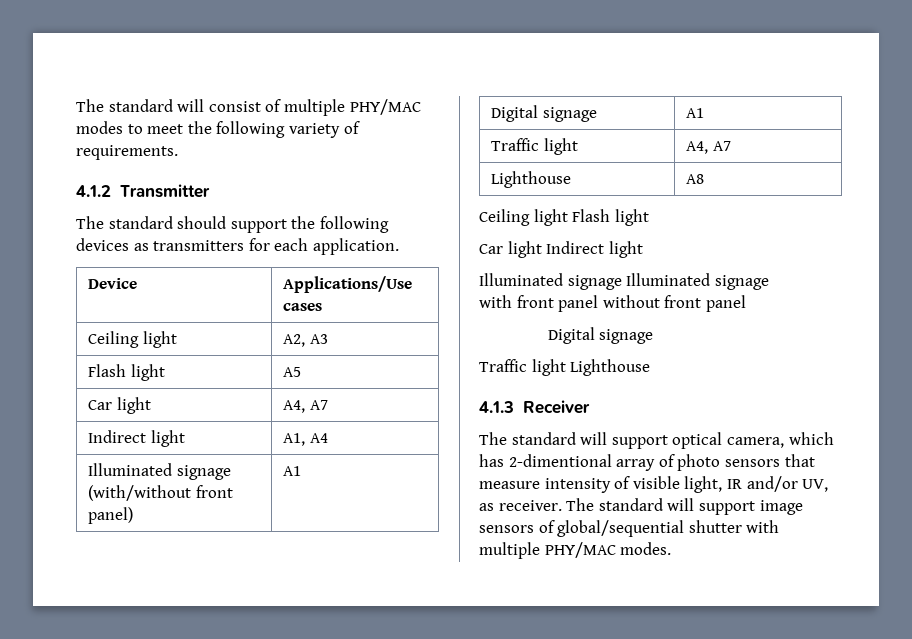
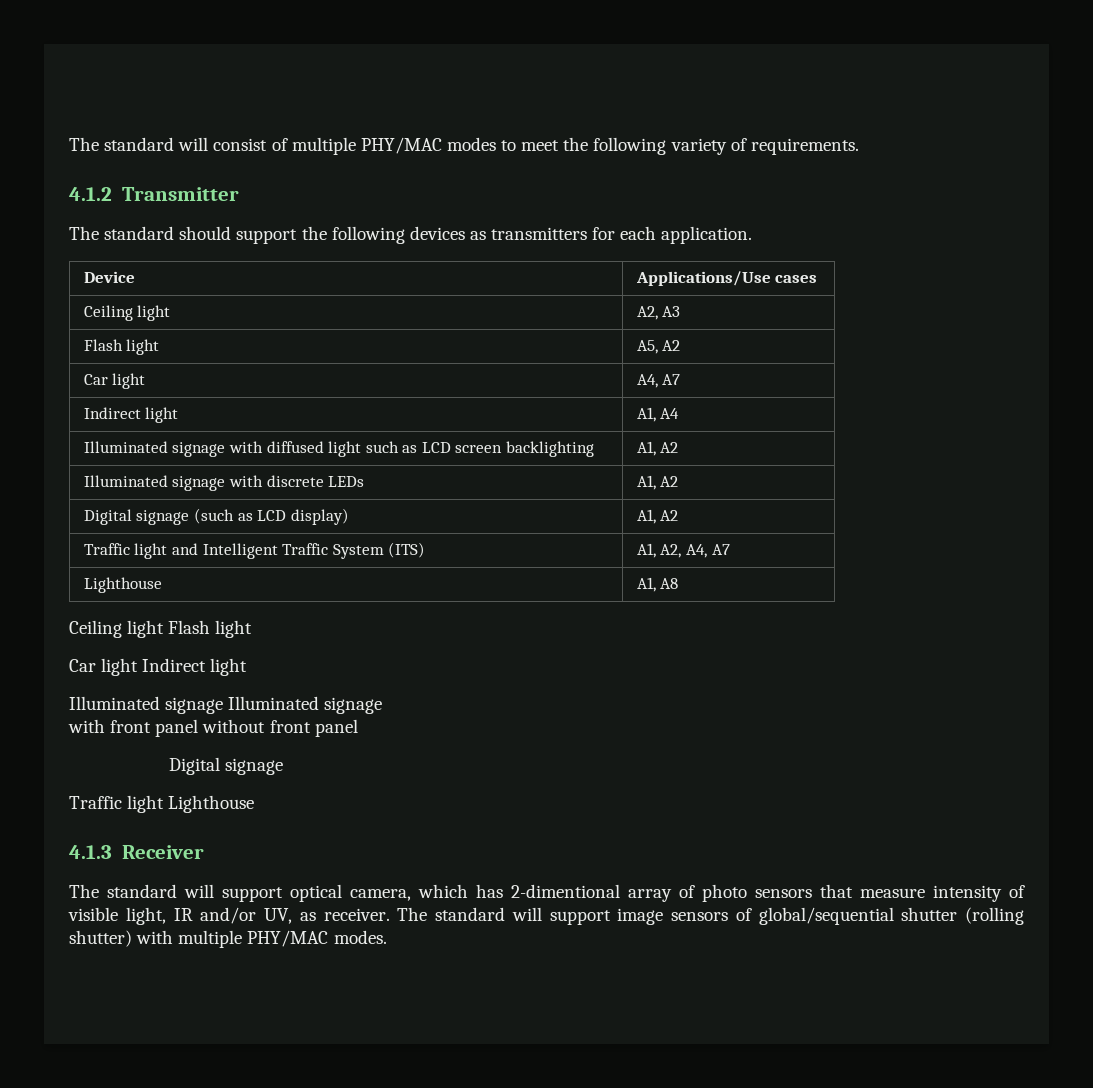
[283,367,302,377] A5 -> [636,340,681,354] A5, A2
[88,485,233,501] [88,507,134,524] [283,466,302,476] [491,105,597,122] [686,108,705,118] [491,138,578,155] (with/without front panel) | A1 // Digital signage | A1 // Traffic light | -> [228,441,595,457] [636,441,679,456] [83,475,365,491] [636,475,679,490] [83,508,349,525] [636,509,679,524] [83,542,426,559] [636,543,682,558] with diffused light such as LCD screen backlighting | A1, A2 // Illuminated signage with discrete LEDs | A1, A2 // Digital signage (such as LCD display) | A1, A2 // Traffic light and Intelligent Traffic System (ITS) | A1, A2,
(572, 179) none -> [636,577,656,592] A1,
(742, 526) none -> [965,907,1024,925] [69,930,132,947] (rolling shutter)

